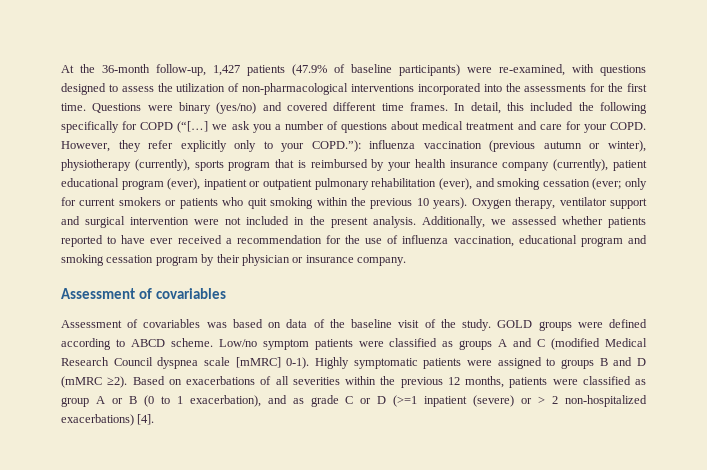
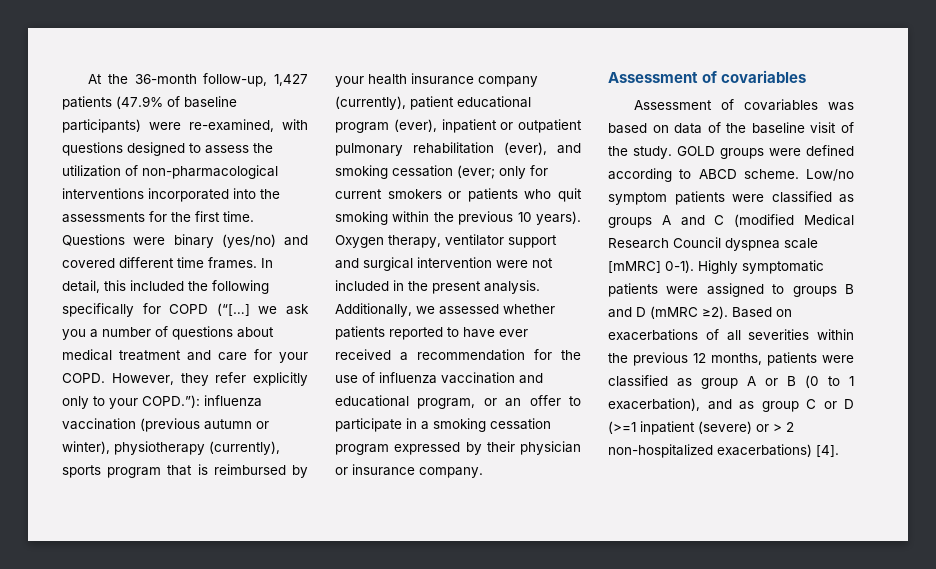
[453,235,647,247] vaccination, educational program and -> [441,372,543,384] [335,395,581,409] [335,418,429,432] vaccination and educational program, or an offer to participate in a
(198, 261) none -> [394,442,461,455] expressed
[310,395,339,407] grade -> [761,401,799,412] group

